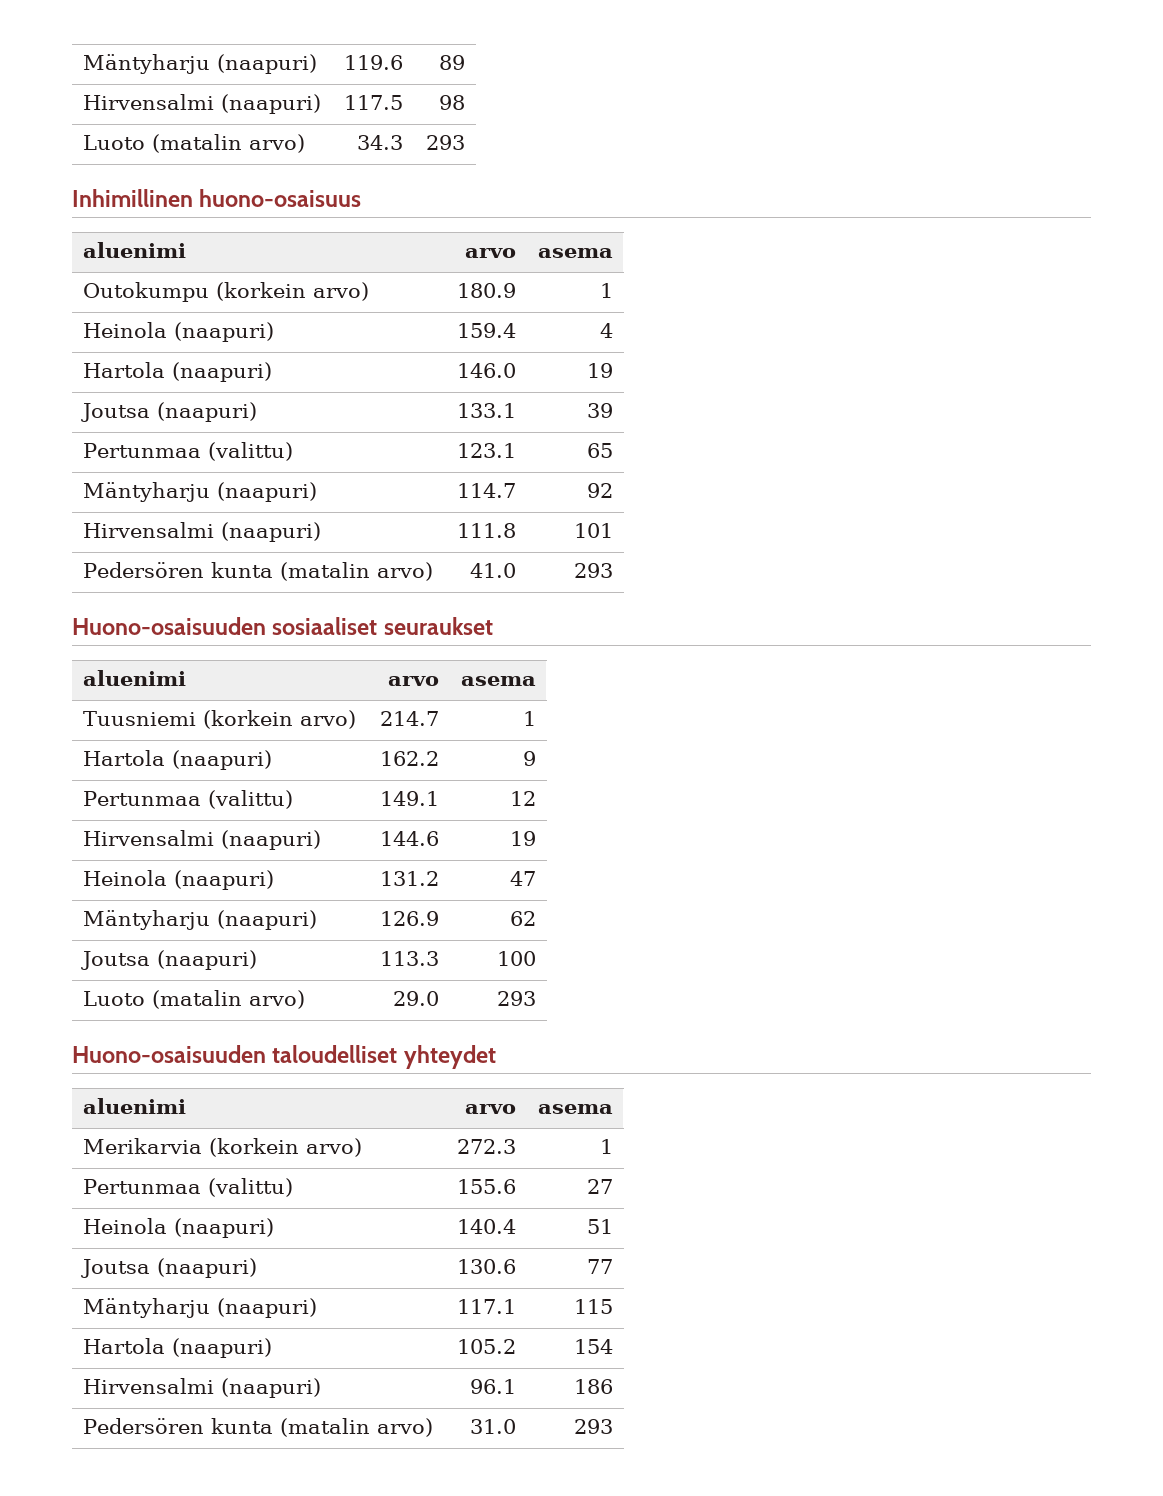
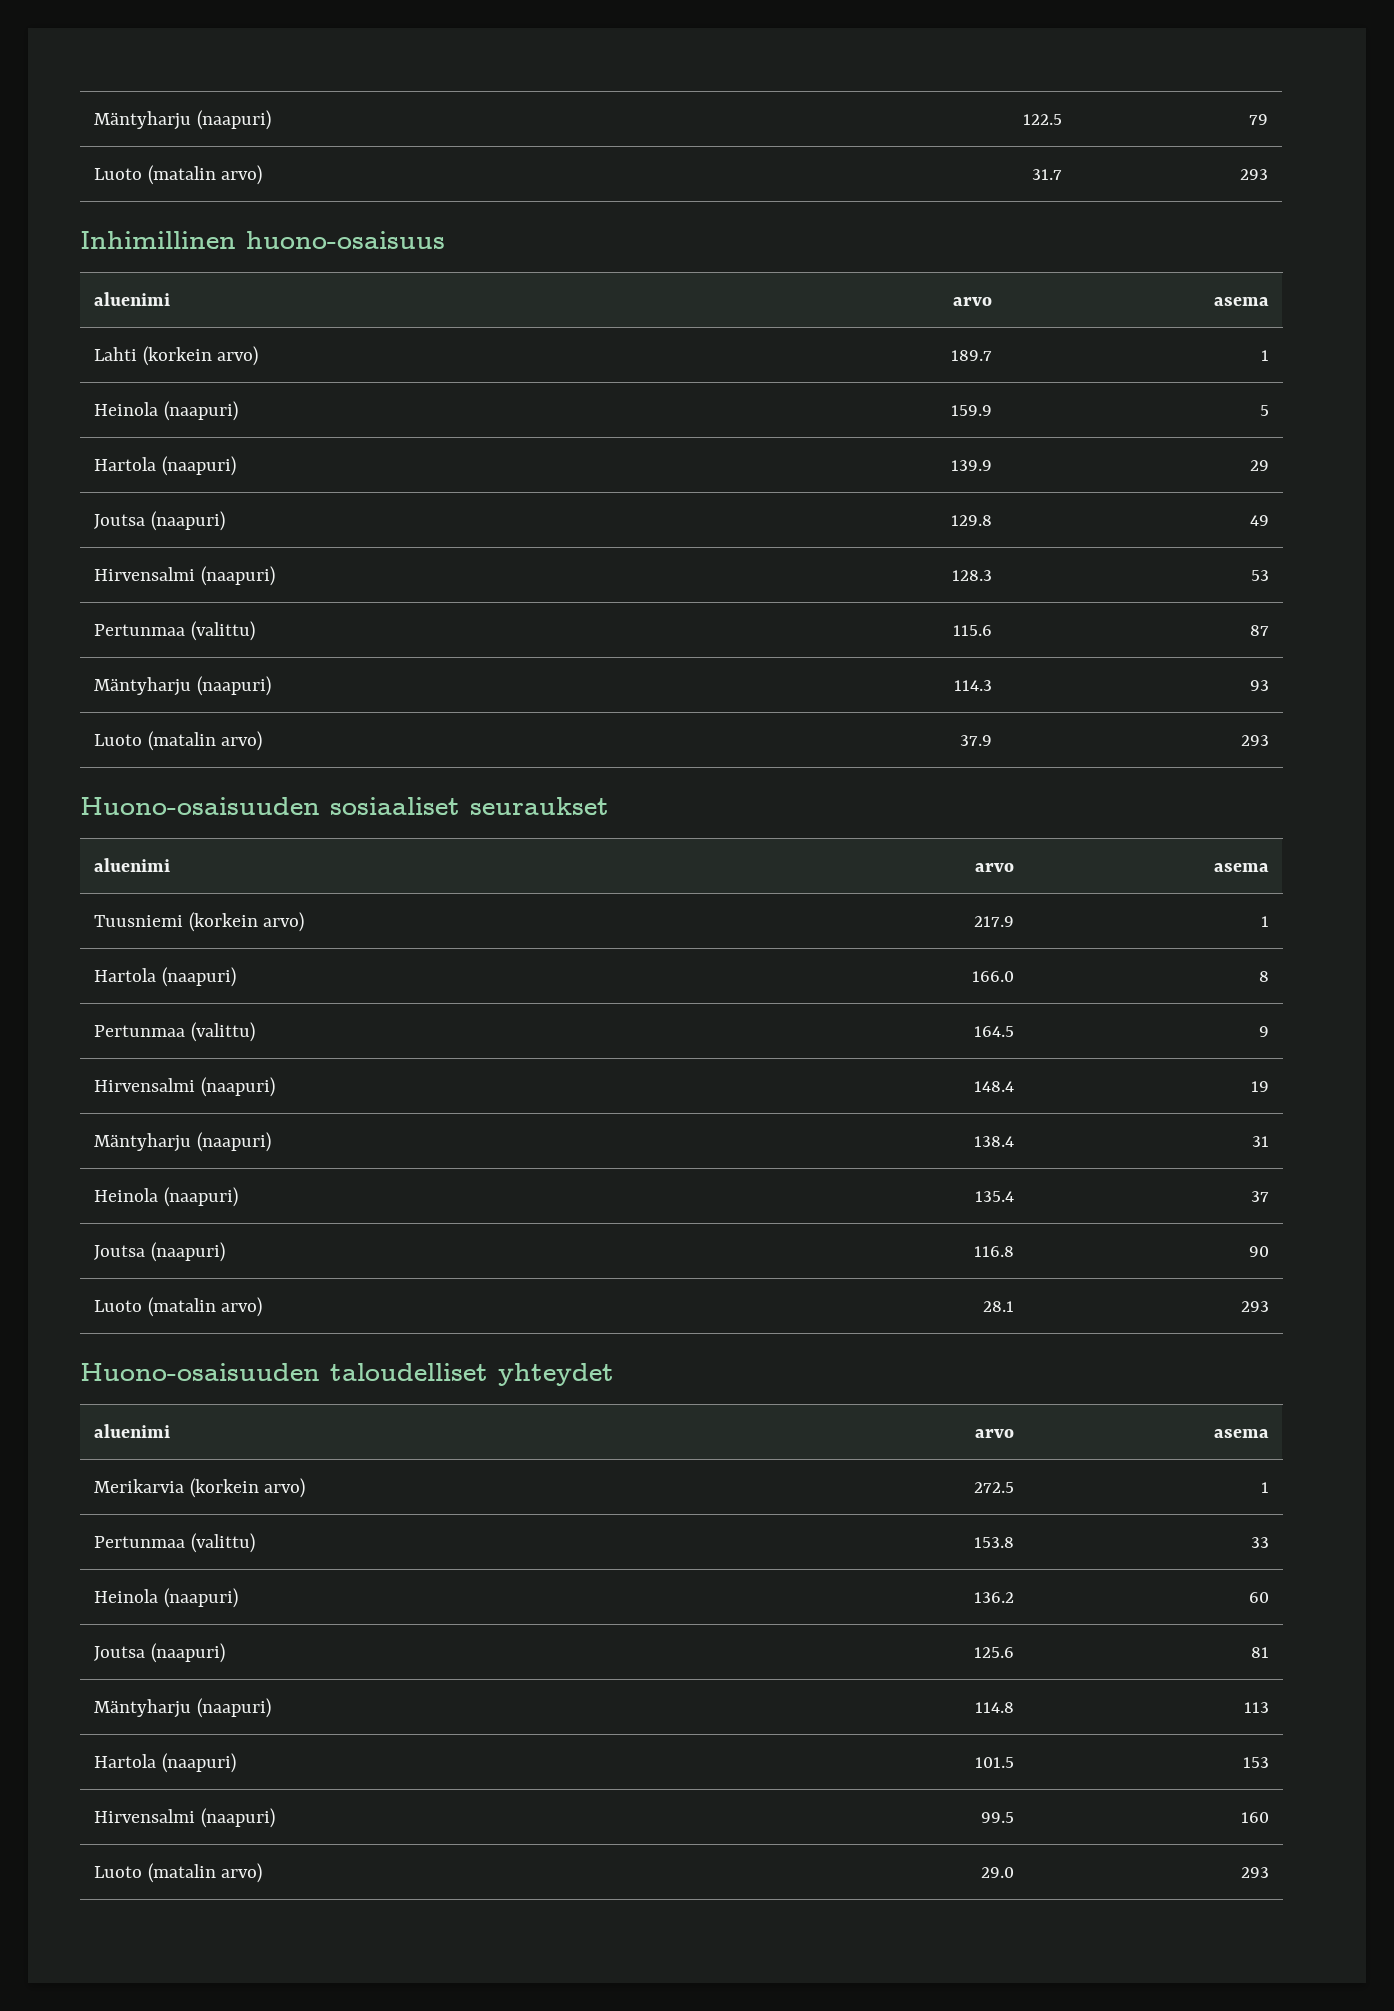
[82,54,317,74] [344,55,404,70] [439,55,466,70] [82,94,321,114] [344,95,404,110] [439,95,466,110] [82,134,305,153] [357,135,404,150] Mäntyharju (naapuri) | 119.6 | 89 // Hirvensalmi (naapuri) | 117.5 | 98 // Luoto (matalin arvo) | 34.3 -> [94,110,271,130] [1022,114,1062,125] [1248,114,1268,125] [94,165,263,185] [1031,169,1062,180] Mäntyharju (naapuri) | 122.5 | 79 // Luoto (matalin arvo) | 31.7
[82,282,369,302] [457,283,517,298] Outokumpu (korkein arvo) | 180.9 -> [94,346,259,366] [950,350,992,361] Lahti (korkein arvo) | 189.7
[457,323,517,338] [600,323,614,338] [82,362,272,382] [457,363,517,378] [587,363,614,378] [80,402,257,422] [457,403,517,418] [587,403,614,418] [82,442,293,461] [457,443,517,458] [587,443,614,458] [82,482,317,502] [457,483,517,498] [587,483,614,498] [82,522,321,542] [457,523,517,538] [574,523,614,538] [82,562,433,581] [470,563,517,578] 159.4 | 4 // Hartola (naapuri) | 146.0 | 19 // Joutsa (naapuri) | 133.1 | 39 // Pertunmaa (valittu) | 123.1 | 65 // Mäntyharju (naapuri) | 114.7 | 92 // Hirvensalmi (naapuri) | 111.8 | 101 // Pedersören kunta (matalin arvo) | 41.0 -> [950,405,992,416] [1259,405,1269,416] [94,456,236,476] [950,460,992,471] [1249,460,1269,471] [94,511,225,531] [950,515,992,526] [1249,515,1269,526] [94,566,275,586] [951,570,992,581] [1250,570,1269,581] [94,621,255,641] [952,625,992,636] [1249,625,1269,636] [94,676,271,696] [953,680,992,691] [1249,680,1269,691] [94,731,263,751] [959,735,992,746] 159.9 | 5 // Hartola (naapuri) | 139.9 | 29 // Joutsa (naapuri) | 129.8 | 49 // Hirvensalmi (naapuri) | 128.3 | 53 // Pertunmaa (valittu) | 115.6 | 87 // Mäntyharju (naapuri) | 114.3 | 93 // Luoto (matalin arvo) | 37.9
[380,711,440,726] 214.7 -> [973,916,1014,927] 217.9
[380,751,440,766] [523,751,537,766] [82,790,293,809] [380,791,440,806] [510,791,537,806] [82,830,321,850] [380,831,440,846] [510,831,537,846] [82,870,274,890] [380,871,440,886] [510,871,537,886] [82,910,317,930] [380,911,440,926] [510,911,537,926] [80,950,257,970] [380,951,440,966] [497,951,537,966] [82,990,305,1009] [393,991,440,1006] 162.2 | 9 // Pertunmaa (valittu) | 149.1 | 12 // Hirvensalmi (naapuri) | 144.6 | 19 // Heinola (naapuri) | 131.2 | 47 // Mäntyharju (naapuri) | 126.9 | 62 // Joutsa (naapuri) | 113.3 | 100 // Luoto (matalin arvo) | 29.0 -> [971,971,1014,982] [1258,971,1269,982] [94,1022,255,1042] [973,1026,1014,1037] [1258,1026,1269,1037] [94,1077,275,1097] [973,1081,1014,1092] [1250,1081,1269,1092] [94,1132,271,1152] [973,1136,1014,1147] [1251,1136,1269,1147] [94,1187,238,1207] [974,1191,1014,1202] [1250,1191,1269,1202] [94,1242,225,1262] [973,1246,1014,1257] [1248,1246,1269,1257] [94,1297,263,1317] [982,1301,1014,1312] 166.0 | 8 // Pertunmaa (valittu) | 164.5 | 9 // Hirvensalmi (naapuri) | 148.4 | 19 // Mäntyharju (naapuri) | 138.4 | 31 // Heinola (naapuri) | 135.4 | 37 // Joutsa (naapuri) | 116.8 | 90 // Luoto (matalin arvo) | 28.1
[457,1139,517,1154] 272.3 -> [973,1482,1014,1493] 272.5
[457,1179,517,1194] [587,1179,614,1194] [82,1218,274,1238] [457,1219,517,1234] [587,1219,614,1234] [80,1258,257,1278] [457,1259,517,1274] [587,1259,614,1274] [82,1298,317,1318] [457,1299,517,1314] [574,1299,614,1314] [82,1338,272,1358] [457,1339,517,1354] [574,1339,614,1354] [82,1378,321,1398] [470,1379,517,1394] [574,1379,614,1394] [82,1418,433,1437] [470,1419,517,1434] 155.6 | 27 // Heinola (naapuri) | 140.4 | 51 // Joutsa (naapuri) | 130.6 | 77 // Mäntyharju (naapuri) | 117.1 | 115 // Hartola (naapuri) | 105.2 | 154 // Hirvensalmi (naapuri) | 96.1 | 186 // Pedersören kunta (matalin arvo) | 31.0 -> [973,1537,1014,1548] [1250,1537,1269,1548] [94,1588,238,1608] [973,1592,1014,1603] [1248,1592,1269,1603] [94,1643,225,1663] [973,1647,1014,1658] [1250,1647,1269,1658] [94,1698,271,1718] [974,1702,1014,1713] [1243,1702,1269,1713] [94,1753,236,1773] [974,1757,1014,1768] [1242,1757,1269,1768] [94,1808,275,1828] [980,1812,1014,1823] [1240,1812,1269,1823] [94,1863,263,1883] [980,1867,1014,1878] 153.8 | 33 // Heinola (naapuri) | 136.2 | 60 // Joutsa (naapuri) | 125.6 | 81 // Mäntyharju (naapuri) | 114.8 | 113 // Hartola (naapuri) | 101.5 | 153 // Hirvensalmi (naapuri) | 99.5 | 160 // Luoto (matalin arvo) | 29.0

